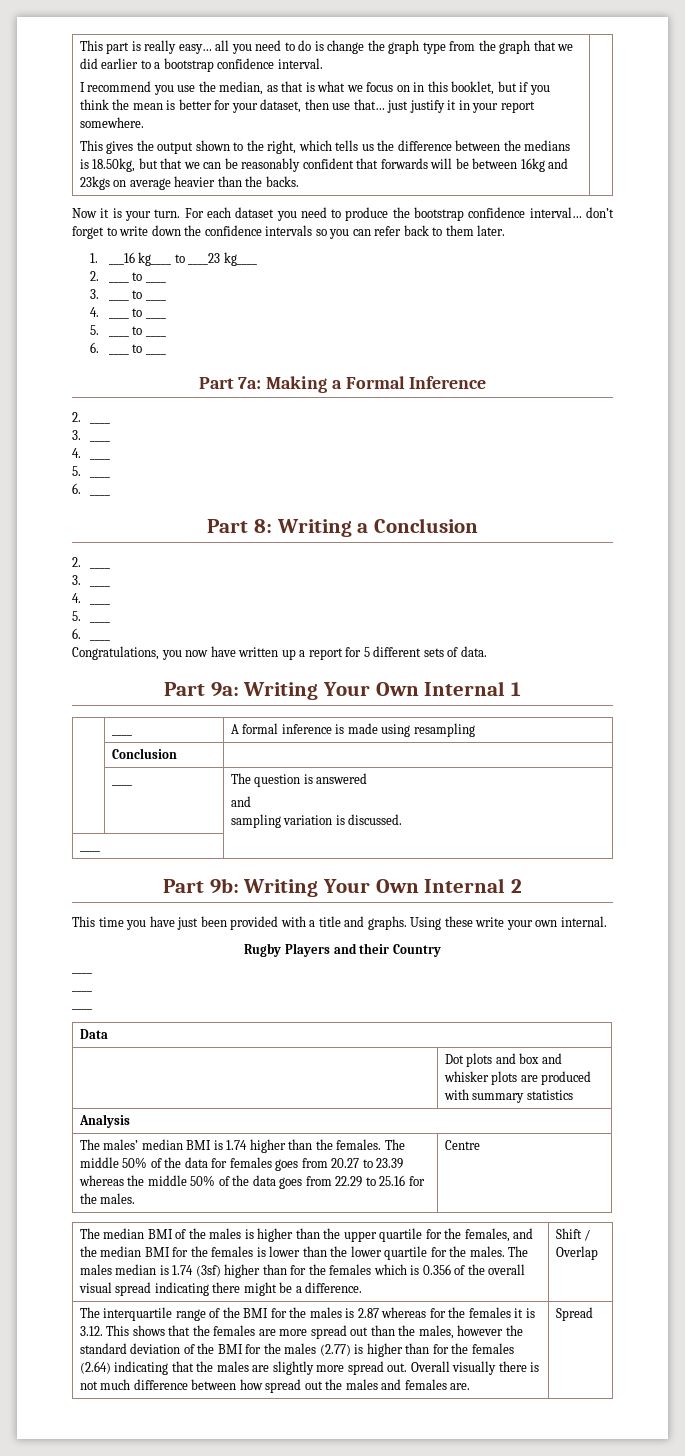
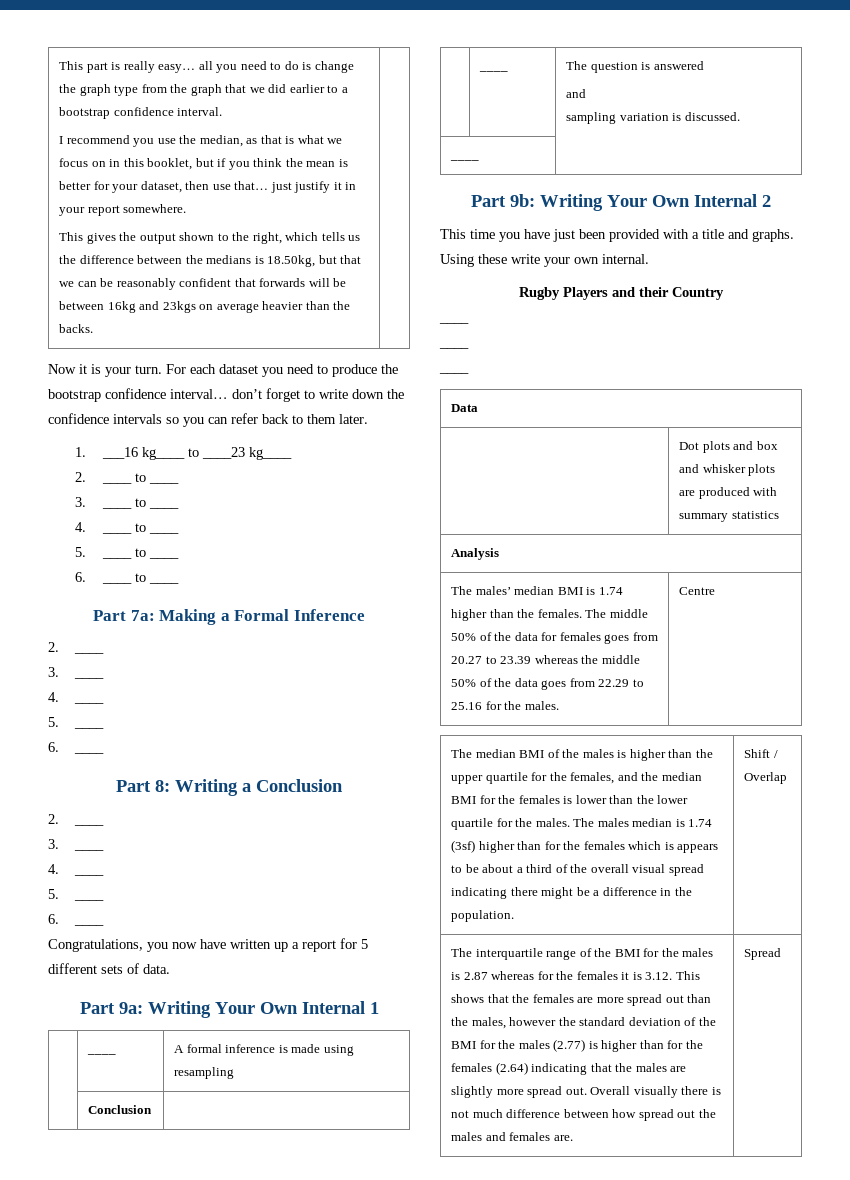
[422,1264,451,1275] 0.356 -> [677,844,719,853] [451,864,553,873] appears to be about a third
[305,1282,363,1293] difference. -> [602,887,692,896] [451,910,515,922] difference in the population.

